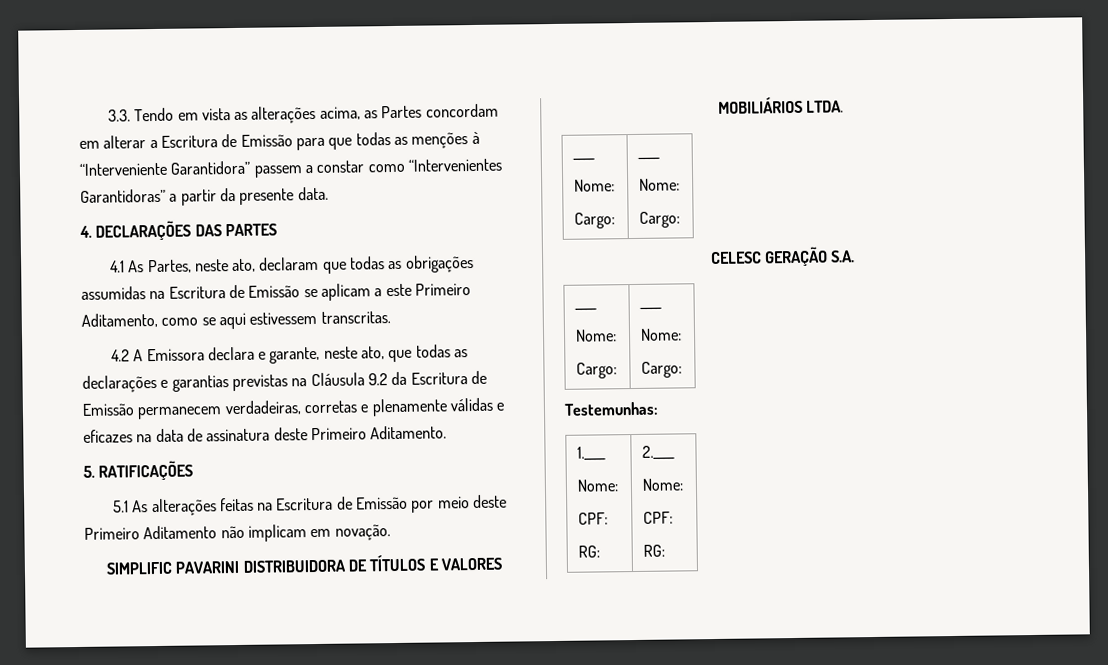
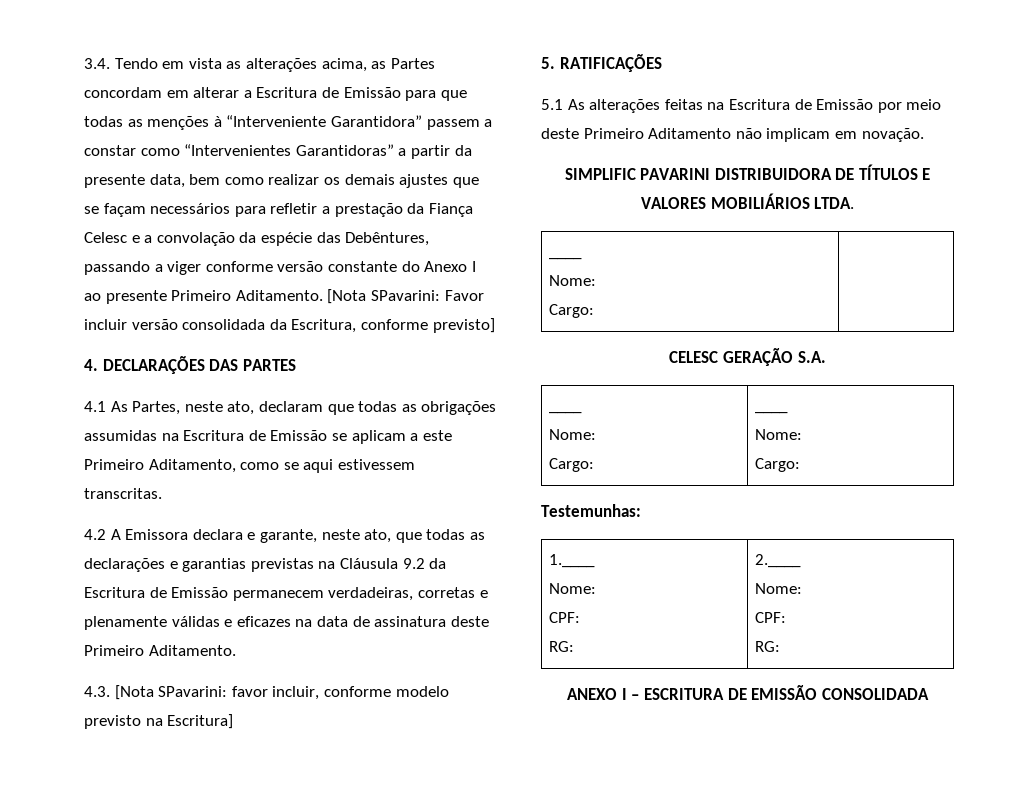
[107,109,131,122] 3.3. -> [84,58,110,69] 3.4.
[297,186,329,201] data. -> [149,174,479,188] [84,203,473,217] [84,232,430,246] [84,261,476,275] [84,289,484,304] [84,318,495,333] data, bem como realizar os demais ajustes que se façam necessários para refletir a prestação da Fiança Celesc e a convolação da espécie das Debêntures, passando a viger conforme versão constante do Anexo I ao presente Primeiro Aditamento. [Nota SPavarini: Favor incluir versão consolidada da Escritura, conforme previsto]
(448, 432) none -> [84,685,449,700] [84,714,234,729] // 4.3. [Nota SPavarini: favor incluir, conforme modelo previsto na Escritura]
[637,157,661,160] [639,178,681,191] [639,211,681,228] ____ // Nome: // Cargo: -> (595, 311) none
(666, 550) none -> [567,685,929,700] // ANEXO I – ESCRITURA DE EMISSÃO CONSOLIDADA

